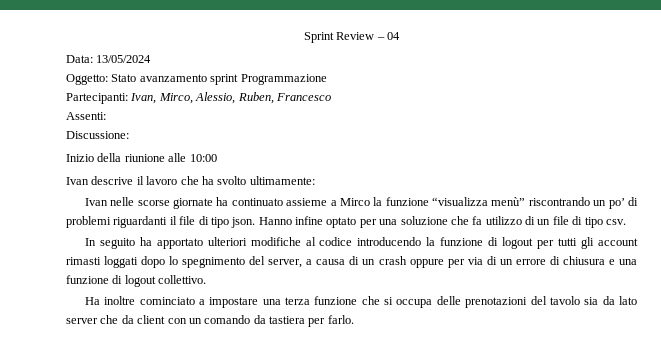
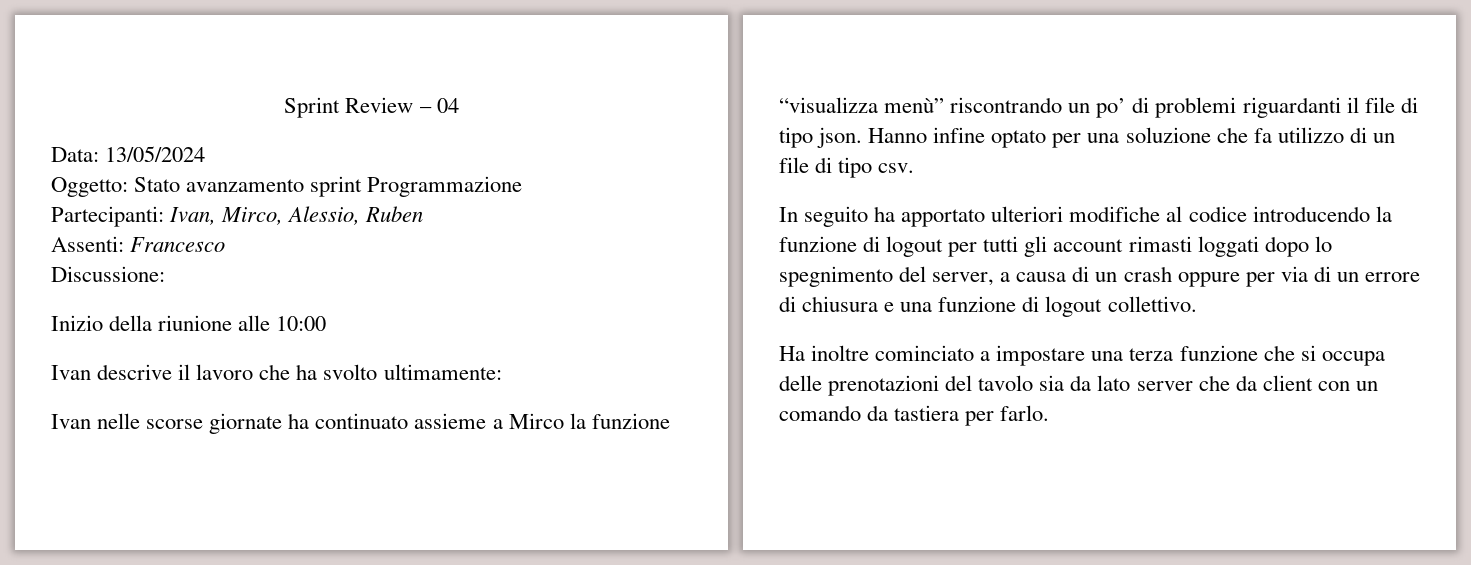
[237,92,331,104] Ruben, Francesco -> [365,206,424,222] Ruben
(106, 116) none -> [130,237,226,252] Francesco

